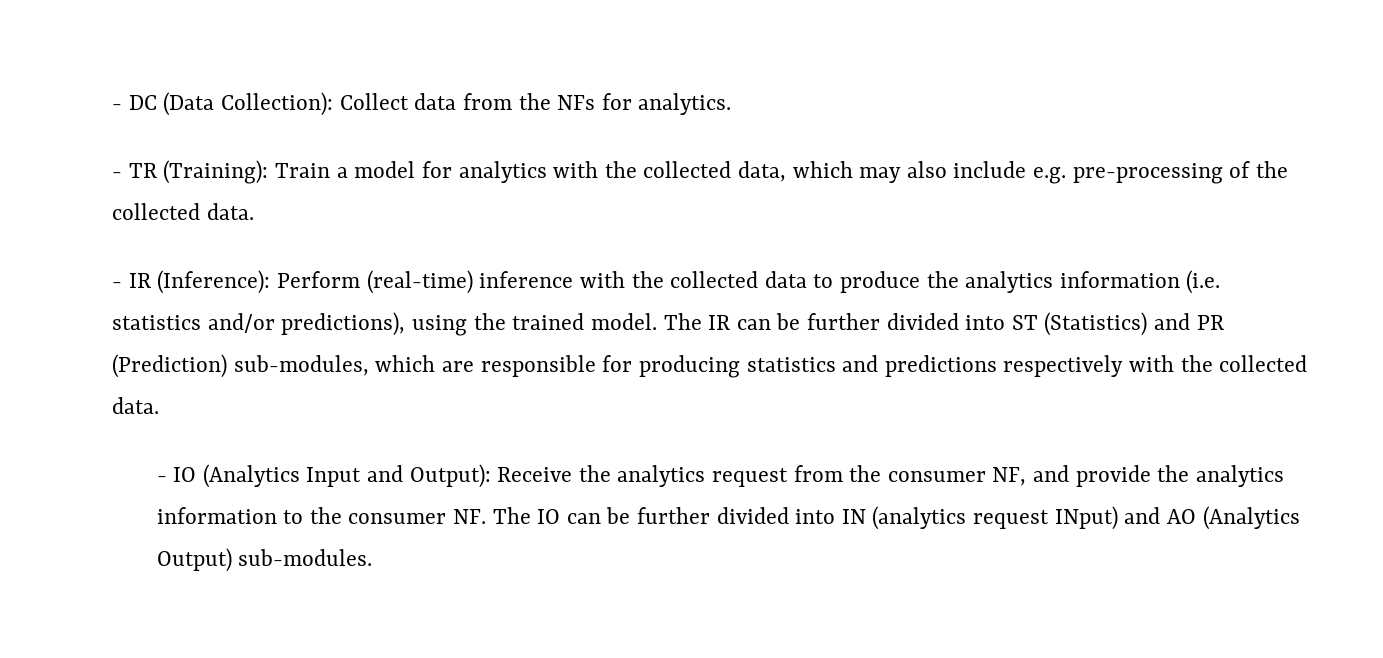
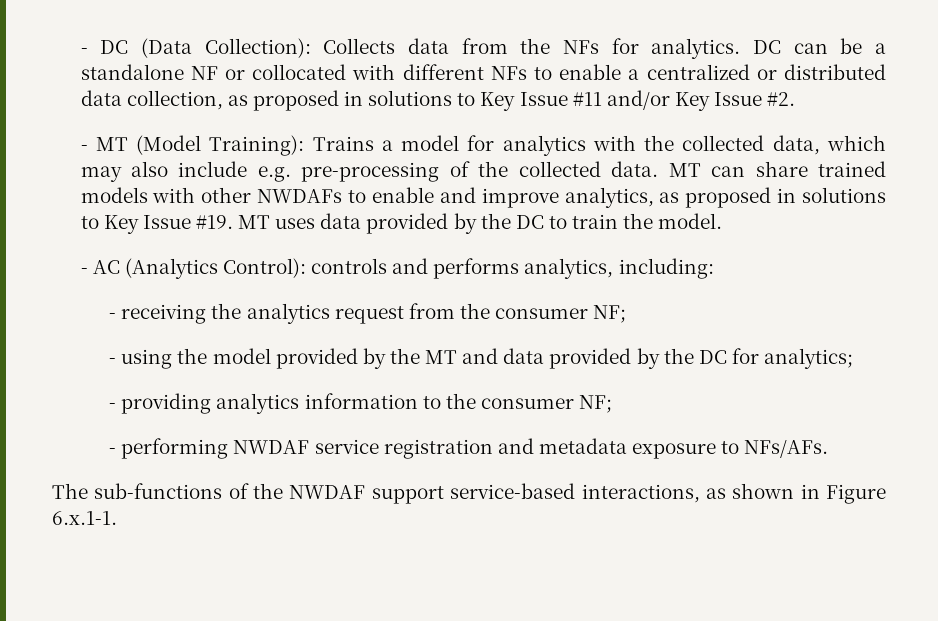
[339,93,409,110] Collect -> [323,38,396,54] Collects
[112,160,331,184] // - TR (Training): Train -> [752,38,886,54] [80,64,887,80] [80,90,796,111] [80,135,374,156] DC can be a standalone NF or collocated with different NFs to enable a centralized or distributed data collection, as proposed in solutions to Key Issue #11 and/or Key Issue #2. // - MT (Model Training): Trains
[112,270,1221,294] [112,312,1224,336] [112,354,1308,378] [112,397,160,414] [156,464,573,488] // - IR (Inference): Perform (real-time) inference with the collected data to produce the analytics information (i.e. statistics and/or predictions), using the trained model. The IR can be further divided into ST (Statistics) and PR (Prediction) sub-modules, which are responsible for producing statistics and predictions respectively with the collected data. // - IO (Analytics Input and Output): Receive -> [668,161,887,177] [80,187,887,208] [80,213,723,234] [80,258,714,279] [109,304,207,324] MT can share trained models with other NWDAFs to enable and improve analytics, as proposed in solutions to Key Issue #19. MT uses data provided by the DC to train the model. // - AC (Analytics Control): controls and performs analytics, including: // - receiving
[992,465,1190,487] NF, and provide the -> [593,305,627,323] [109,348,854,369] [109,393,212,414] NF; // - using the model provided by the MT and data provided by the DC for analytics; // - providing
[452,506,1300,530] [156,548,373,572] NF. The IO can be further divided into IN (analytics request INput) and AO (Analytics Output) sub-modules. -> [579,395,613,413] [109,438,829,459] [52,483,887,504] [52,511,117,525] NF; // - performing NWDAF service registration and metadata exposure to NFs/AFs. // The sub-functions of the NWDAF support service-based interactions, as shown in Figure 6.x.1-1.

